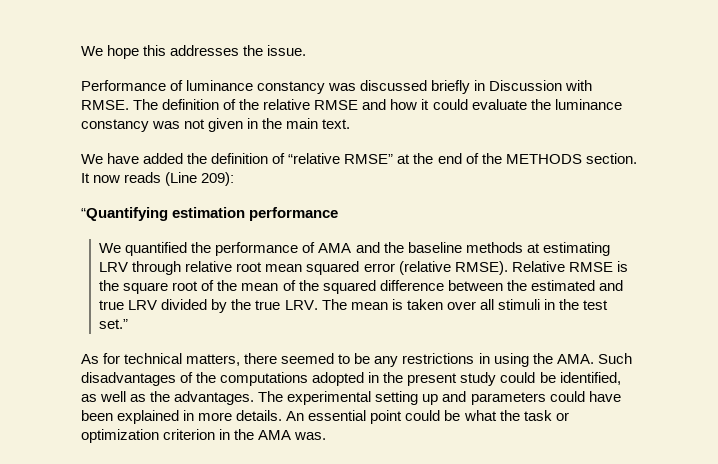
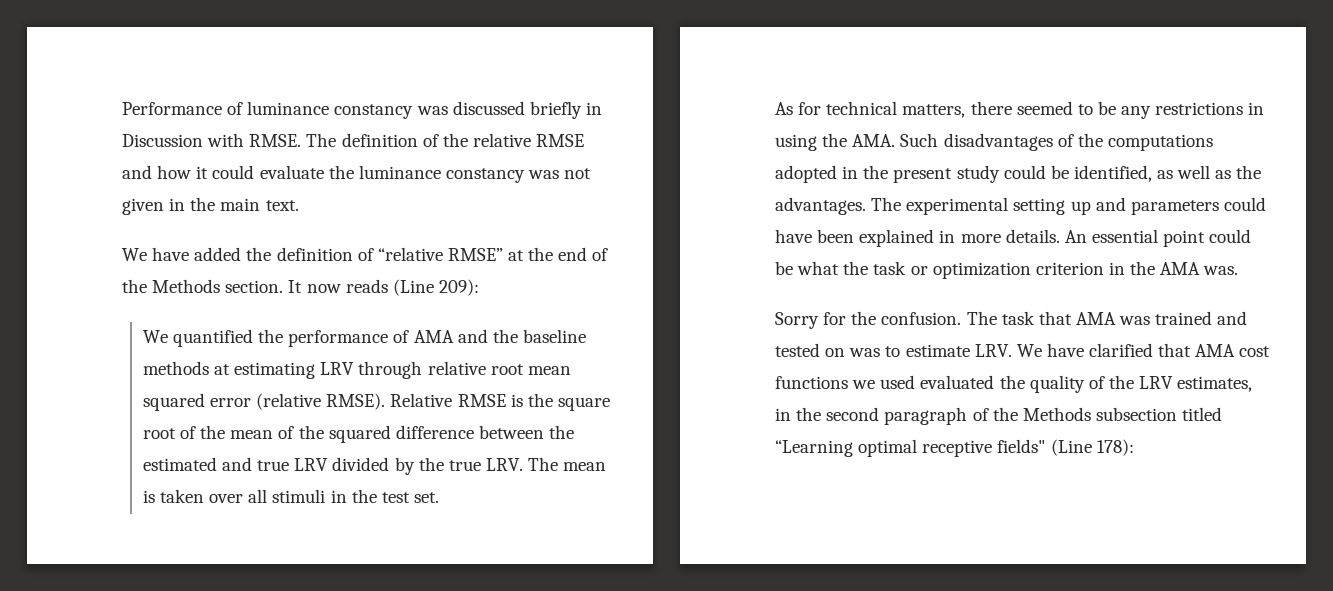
[81,45,307,59] We hope this addresses the issue. // -> (122, 108) none
[505,154,582,164] METHODS -> [152,279,221,293] Methods
[81,207,339,221] // “Quantifying estimation performance -> (479, 287) none
[99,319,129,329] set.” -> [413,492,439,503] set.
(327, 436) none -> [775,311,1248,329] [775,343,1271,357] [775,375,1253,393] [775,407,1223,425] [775,439,1134,457] // Sorry for the confusion. The task that AMA was trained and tested on was to estimate LRV. We have clarified that AMA cost functions we used evaluated the quality of the LRV estimates, in the second paragraph of the Methods subsection titled “Learning optimal receptive fields" (Line 178):

